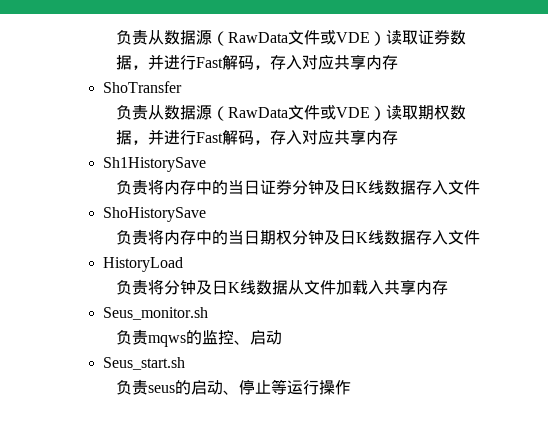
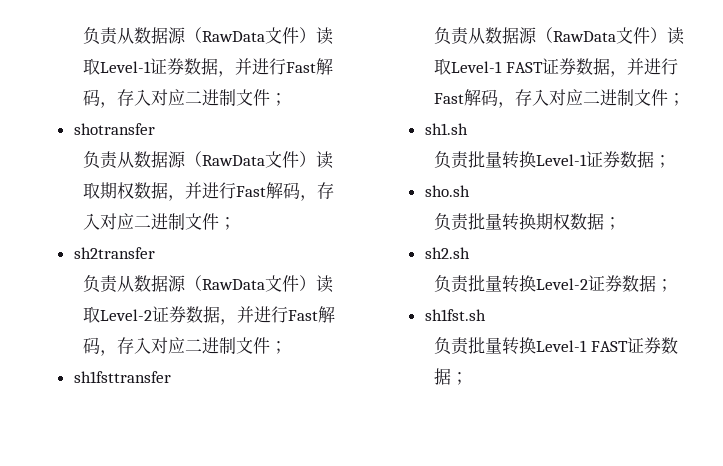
[115,29,466,46] [115,54,398,70] [103,81,183,93] [115,104,370,121] 负责从数据源（RawData文件或VDE）读取证券数据，并进行Fast解码，存入对应共享内存 // ShoTransfer // 负责从数据源（RawData文件或VDE -> [83,27,334,45] [83,58,334,77] [83,89,288,108] [73,123,155,135] [83,151,300,169] 负责从数据源（RawData文件）读取Level-1证券数据，并进行Fast解码，存入对应二进制文件； // shotransfer // 负责从数据源（RawData文件
[333,130,398,145] [103,157,207,172] [115,179,480,195] [103,207,207,222] [115,229,480,245] [103,257,184,272] [115,279,448,295] [103,307,209,320] [115,329,282,347] [103,357,186,370] [115,379,351,395] 共享内存 // Sh1HistorySave // 负责将内存中的当日证券分钟及日K线数据存入文件 // ShoHistorySave // 负责将内存中的当日期权分钟及日K线数据存入文件 // HistoryLoad // 负责将分钟及日K线数据从文件加载入共享内存 // Seus_monitor.sh // 负责mqws的监控、启动 // Seus_start.sh // 负责seus的启动、停止等运行操作 -> [134,213,237,230] [73,247,155,259] [83,275,334,293] [83,306,336,325] [83,337,288,356] [73,371,171,383] [434,27,685,45] [434,58,678,77] [434,89,686,108] [424,123,468,135] [434,151,672,169] [424,185,470,197] [434,213,622,231] [424,247,470,259] [434,275,674,293] [424,309,486,321] [434,337,678,355] [434,368,469,385] 二进制文件； // sh2transfer // 负责从数据源（RawData文件）读取Level-2证券数据，并进行Fast解码，存入对应二进制文件； // sh1fsttransfer // 负责从数据源（RawData文件）读取Level-1 FAST证券数据，并进行Fast解码，存入对应二进制文件； // sh1.sh // 负责批量转换Level-1证券数据； // sho.sh // 负责批量转换期权数据； // sh2.sh // 负责批量转换Level-2证券数据； // sh1fst.sh // 负责批量转换Level-1 FAST证券数据；

